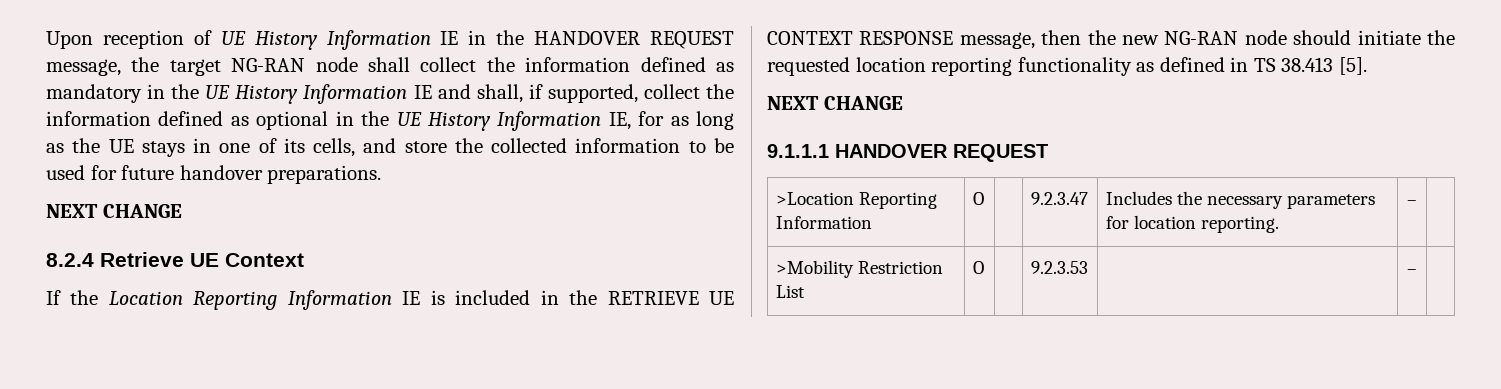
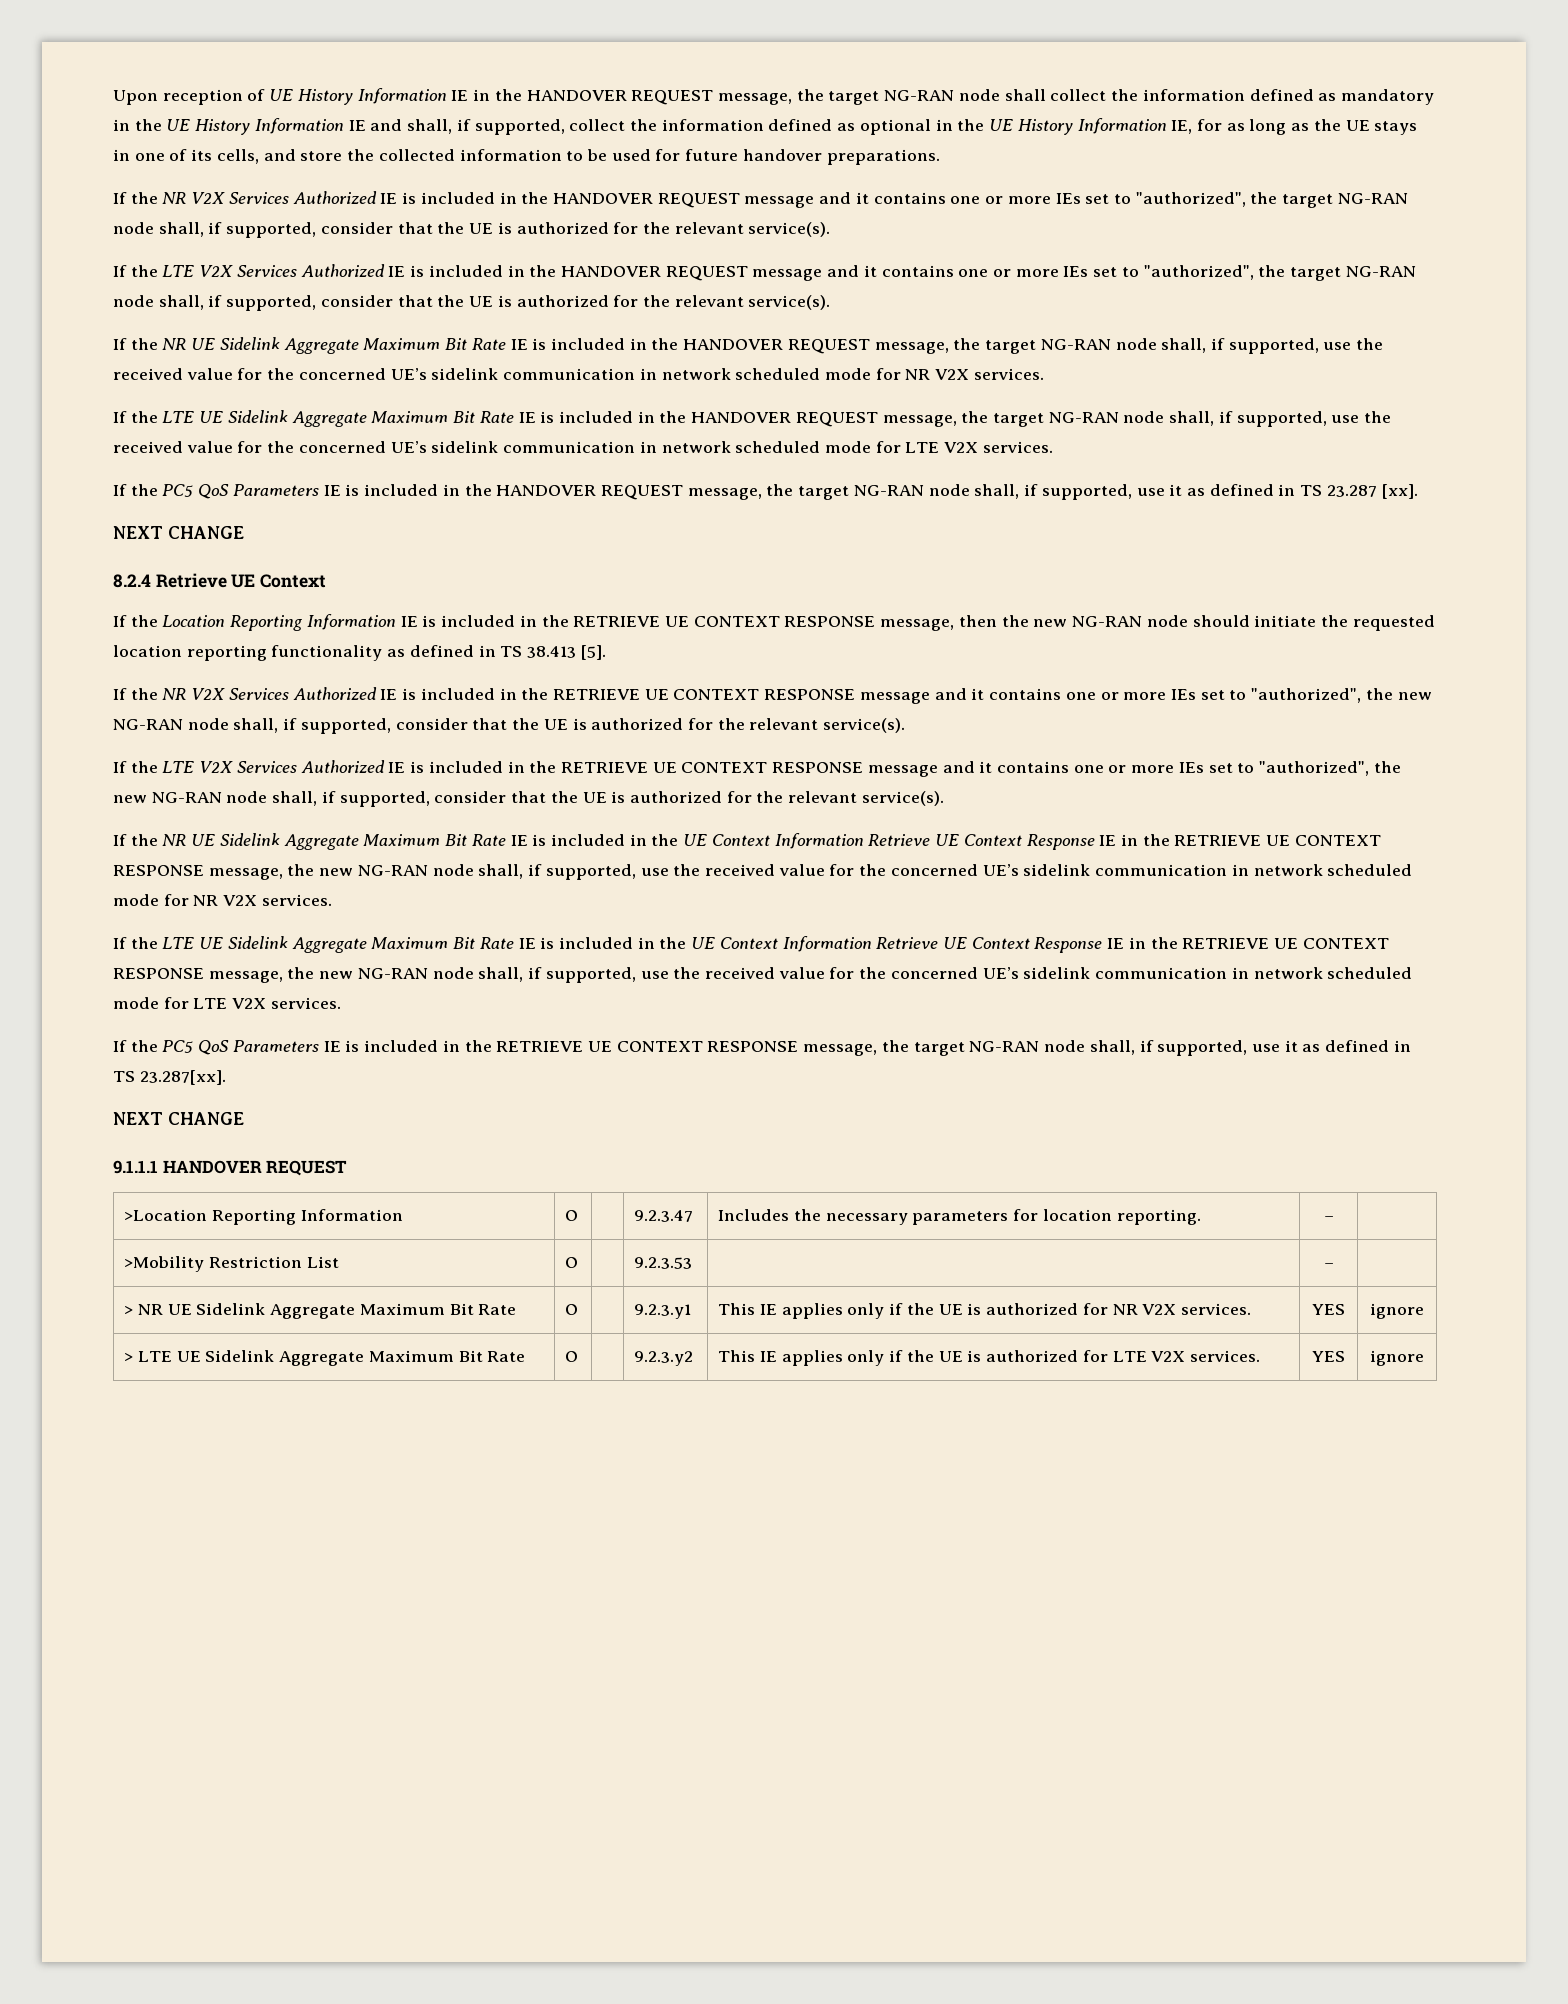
(382, 174) none -> [113,191,1408,208] [113,222,831,238] [113,264,1416,281] [113,295,831,311] [113,337,1384,354] [113,368,1044,380] [113,410,1392,427] [113,441,1053,453] [113,484,1418,500] // If the NR V2X Services Authorized IE is included in the HANDOVER REQUEST message and it contains one or more IEs set to "authorized", the target NG-RAN node shall, if supported, consider that the UE is authorized for the relevant service(s). // If the LTE V2X Services Authorized IE is included in the HANDOVER REQUEST message and it contains one or more IEs set to "authorized", the target NG-RAN node shall, if supported, consider that the UE is authorized for the relevant service(s). // If the NR UE Sidelink Aggregate Maximum Bit Rate IE is included in the HANDOVER REQUEST message, the target NG-RAN node shall, if supported, use the received value for the concerned UE’s sidelink communication in network scheduled mode for NR V2X services. // If the LTE UE Sidelink Aggregate Maximum Bit Rate IE is included in the HANDOVER REQUEST message, the target NG-RAN node shall, if supported, use the received value for the concerned UE’s sidelink communication in network scheduled mode for LTE V2X services. // If the PC5 QoS Parameters IE is included in the HANDOVER REQUEST message, the target NG-RAN node shall, if supported, use it as defined in TS 23.287 [xx].
(1367, 66) none -> [113,687,1432,704] [113,718,906,734] [113,760,1401,777] [113,791,944,807] [113,833,1381,850] [113,864,1413,880] [113,894,332,906] [113,936,1389,953] [113,967,1413,983] [113,997,341,1009] [113,1040,1411,1056] [113,1070,226,1085] // If the NR V2X Services Authorized IE is included in the RETRIEVE UE CONTEXT RESPONSE message and it contains one or more IEs set to "authorized", the new NG-RAN node shall, if supported, consider that the UE is authorized for the relevant service(s). // If the LTE V2X Services Authorized IE is included in the RETRIEVE UE CONTEXT RESPONSE message and it contains one or more IEs set to "authorized", the new NG-RAN node shall, if supported, consider that the UE is authorized for the relevant service(s). // If the NR UE Sidelink Aggregate Maximum Bit Rate IE is included in the UE Context Information Retrieve UE Context Response IE in the RETRIEVE UE CONTEXT RESPONSE message, the new NG-RAN node shall, if supported, use the received value for the concerned UE’s sidelink communication in network scheduled mode for NR V2X services. // If the LTE UE Sidelink Aggregate Maximum Bit Rate IE is included in the UE Context Information Retrieve UE Context Response IE in the RETRIEVE UE CONTEXT RESPONSE message, the new NG-RAN node shall, if supported, use the received value for the concerned UE’s sidelink communication in network scheduled mode for LTE V2X services. // If the PC5 QoS Parameters IE is included in the RETRIEVE UE CONTEXT RESPONSE message, the target NG-RAN node shall, if supported, use it as defined in TS 23.287[xx].
(1417, 271) none -> [124,1303,517,1319] [565,1304,579,1315] [634,1304,692,1319] [718,1303,1251,1319] [1312,1304,1345,1315] [1370,1303,1424,1319] [124,1350,526,1366] [565,1351,579,1362] [634,1351,694,1366] [718,1350,1260,1366] [1312,1351,1345,1362] [1370,1350,1424,1366] // > NR UE Sidelink Aggregate Maximum Bit Rate | O | | 9.2.3.y1 | This IE applies only if the UE is authorized for NR V2X services. | YES | ignore // > LTE UE Sidelink Aggregate Maximum Bit Rate | O | | 9.2.3.y2 | This IE applies only if the UE is authorized for LTE V2X services. | YES | ignore

